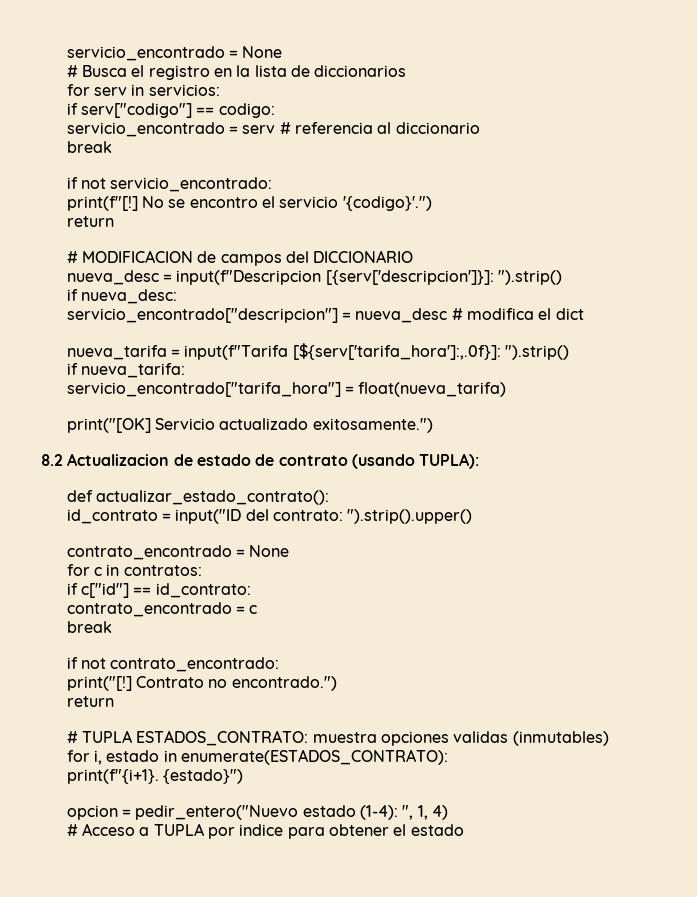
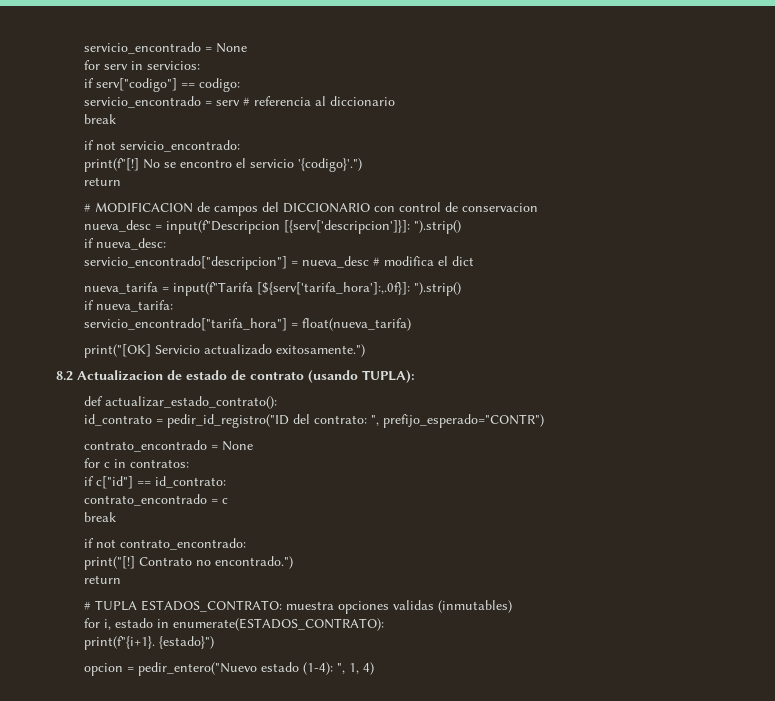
[66,65,407,80] // # Busca el registro en la lista de diccionarios -> (247, 48) none
(414, 256) none -> [373,202,538,212] con control de conservacion
[175,509,242,524] input("ID -> [166,414,289,428] pedir_id_registro("ID
[347,509,473,524] ").strip().upper() -> [370,414,544,428] ", prefijo_esperado="CONTR")
[66,823,464,839] // # Acceso a TUPLA por indice para obtener el estado -> (374, 668) none

